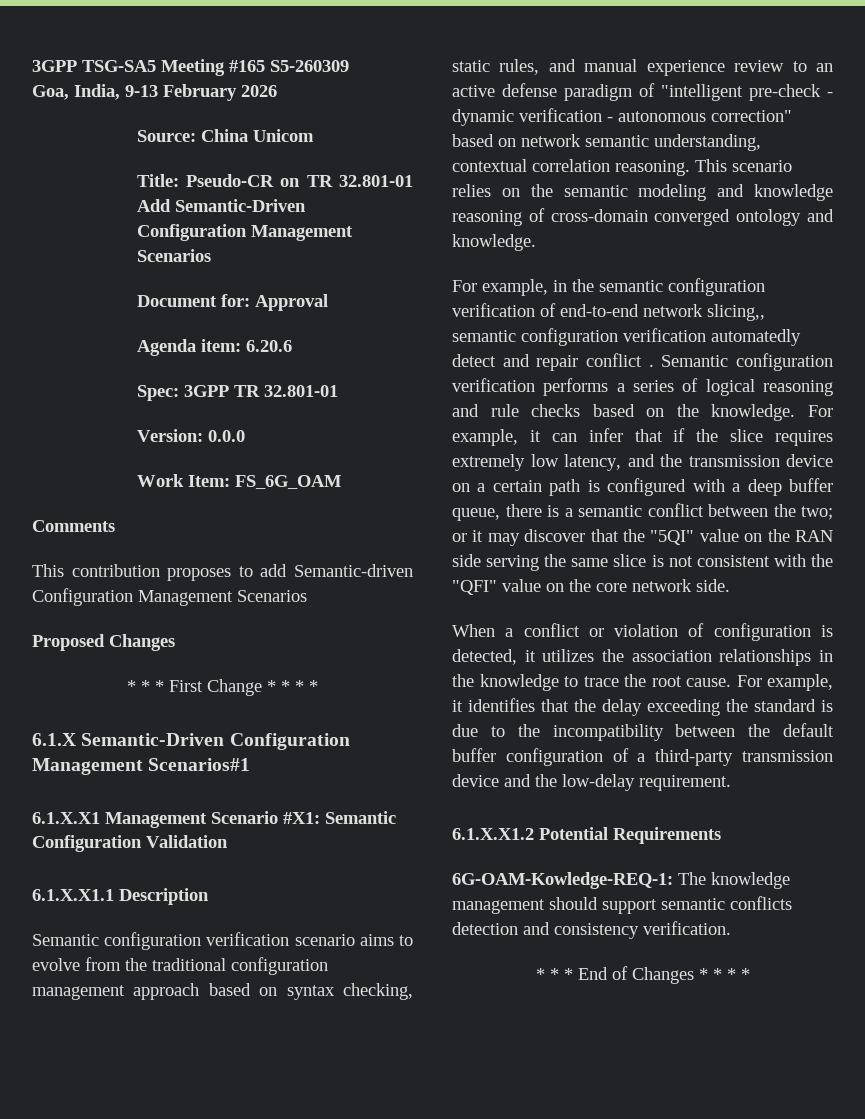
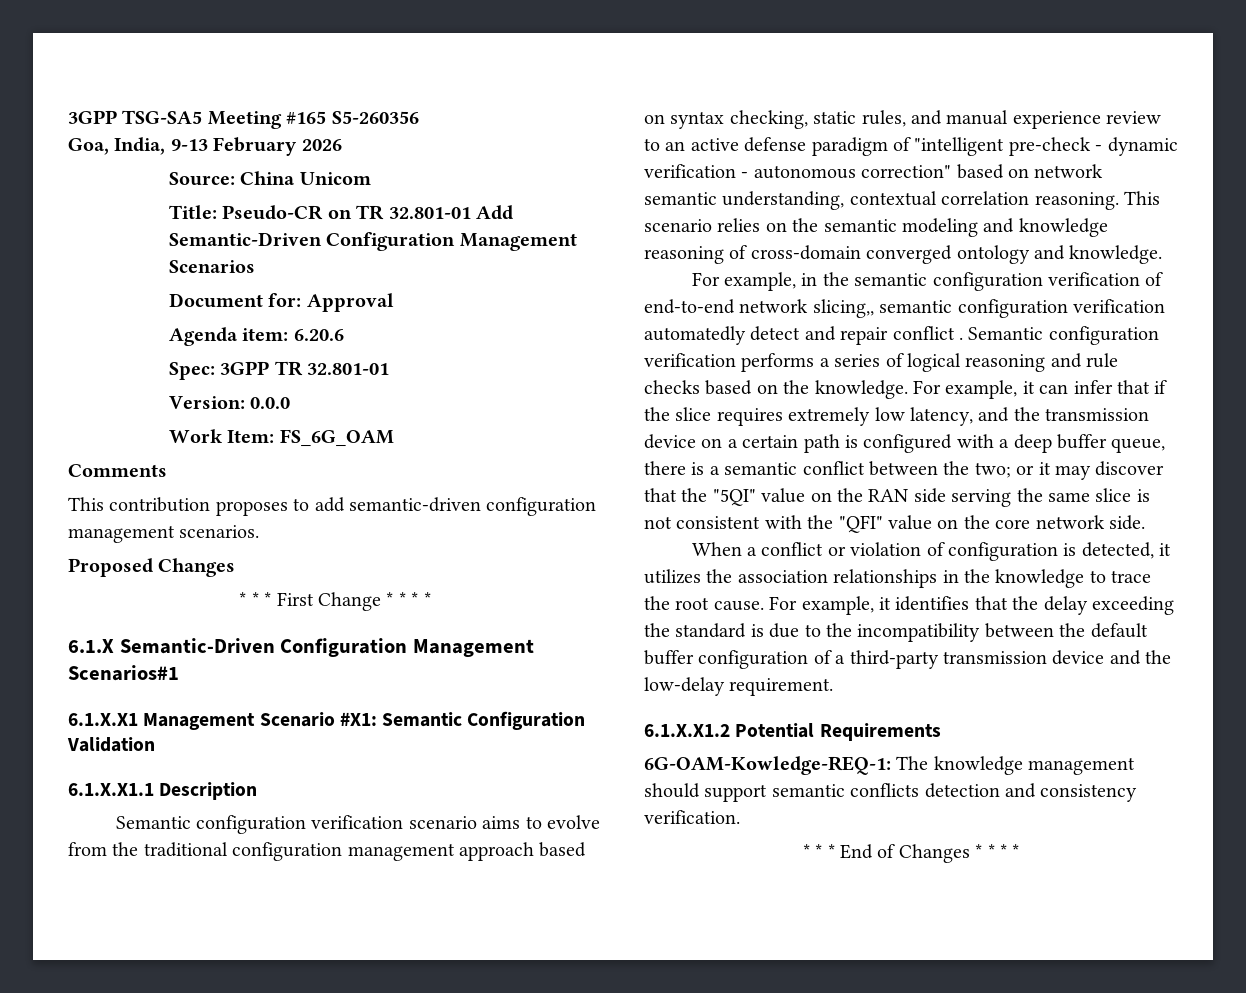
[270,60,349,72] S5-260309 -> [331,111,419,124] S5-260356
[294,564,413,577] [32,588,307,606] Semantic-driven Configuration Management Scenarios -> [349,497,597,516] [68,525,260,543] semantic-driven configuration management scenarios.

